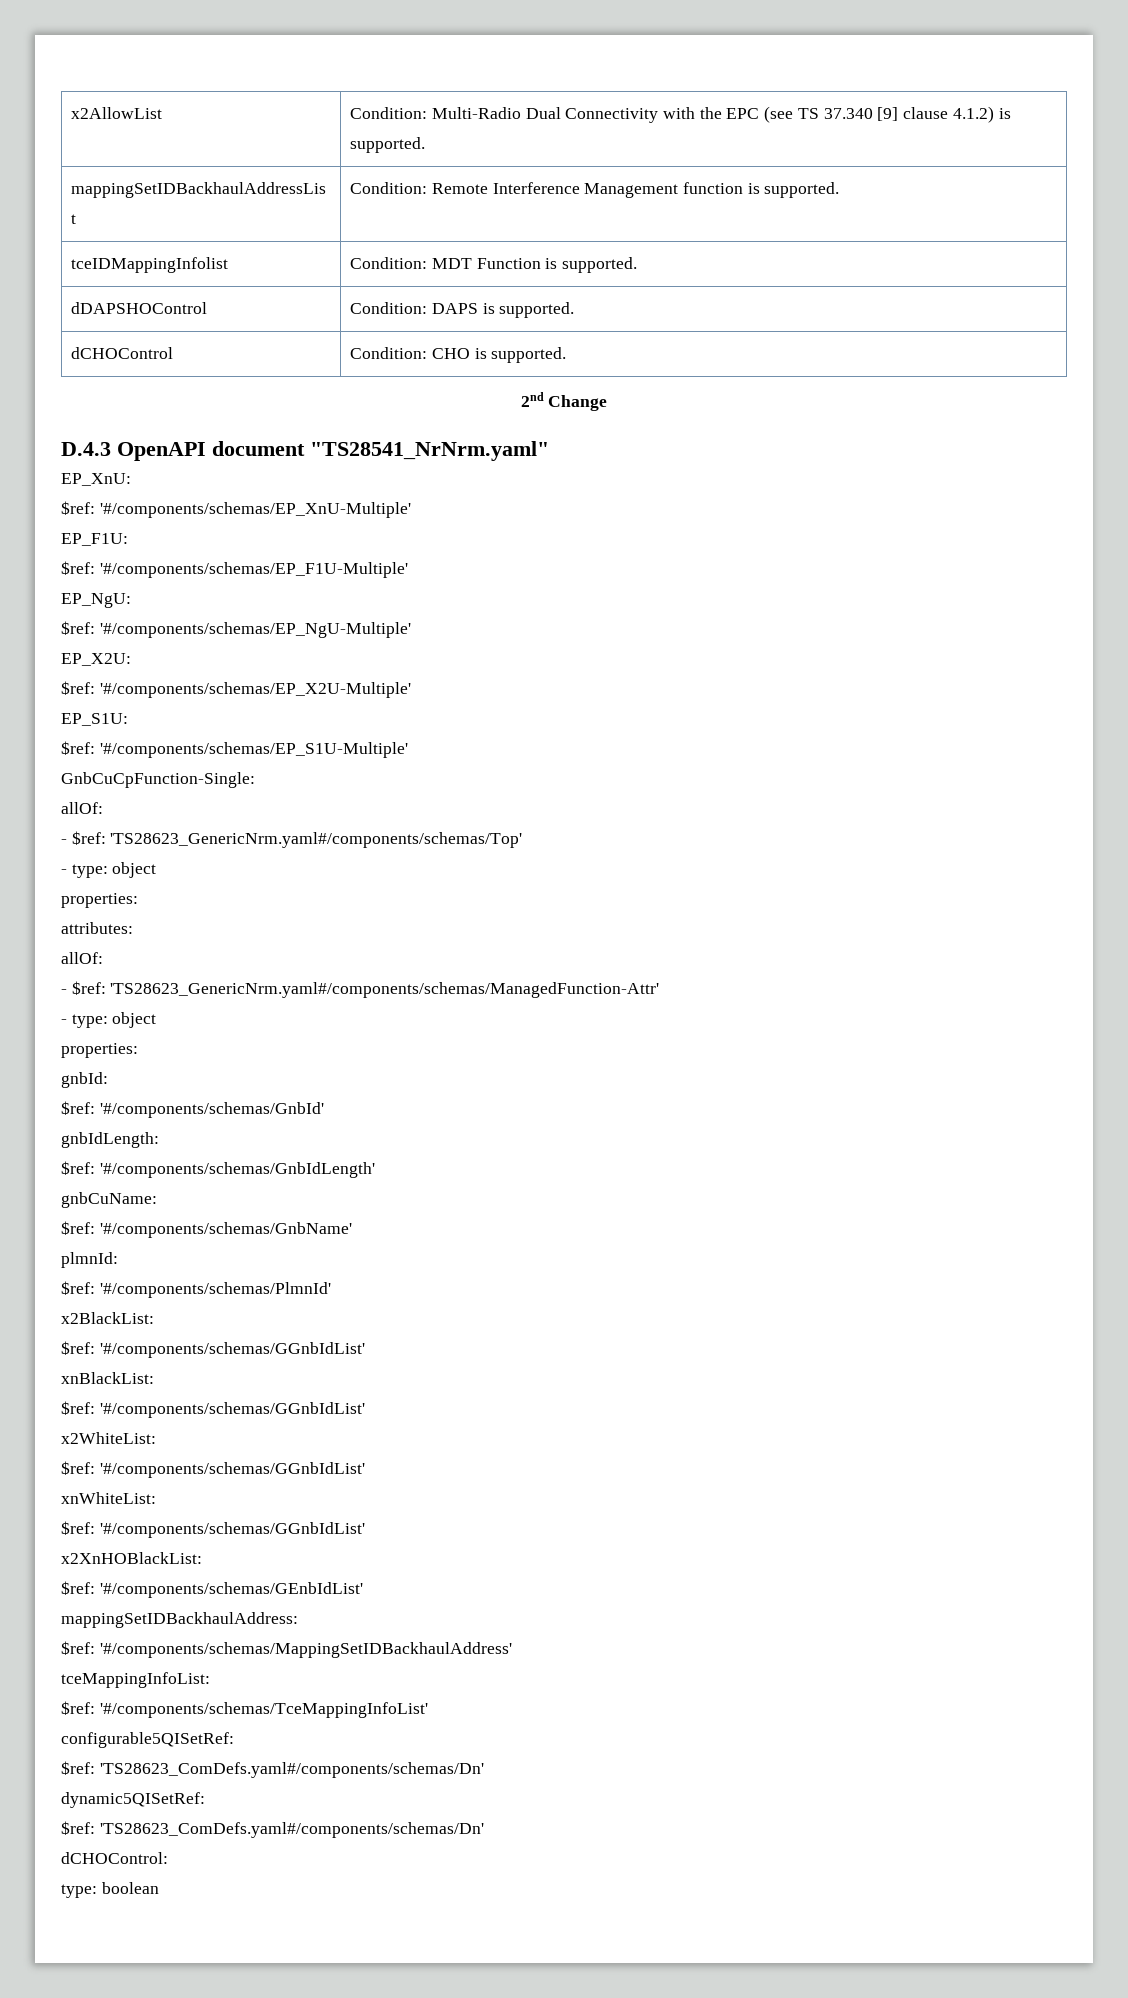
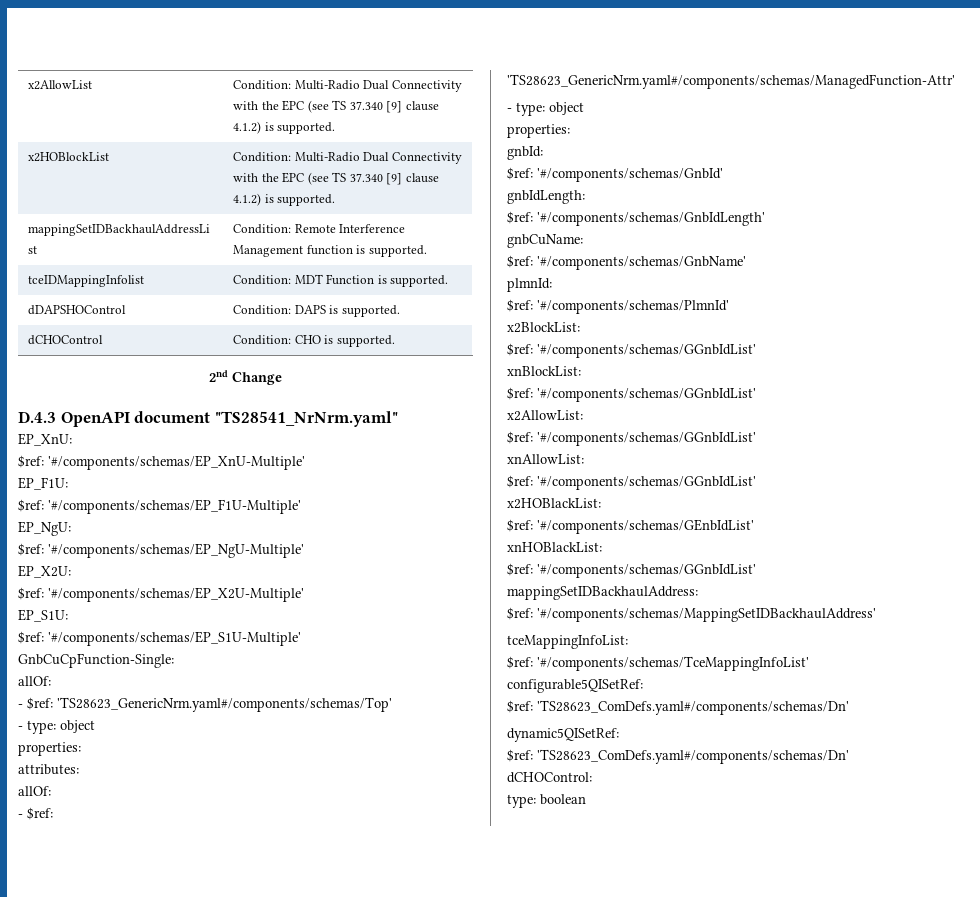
(426, 145) none -> [28,152,110,162] [233,152,462,164] [233,172,439,185] [233,193,336,206] // x2HOBlockList | Condition: Multi-Radio Dual Connectivity with the EPC (see TS 37.340 [9] clause 4.1.2) is supported.
[61,1312,154,1324] [61,1341,365,1358] [61,1372,154,1384] [61,1401,365,1418] [61,1432,156,1444] [61,1461,365,1478] [61,1492,156,1504] [61,1521,365,1538] [61,1552,202,1564] x2BlackList: // $ref: '#/components/schemas/GGnbIdList' // xnBlackList: // $ref: '#/components/schemas/GGnbIdList' // x2WhiteList: // $ref: '#/components/schemas/GGnbIdList' // xnWhiteList: // $ref: '#/components/schemas/GGnbIdList' // x2XnHOBlackList: -> [507,322,580,333] [507,343,756,358] [507,366,581,376] [507,387,756,402] [507,410,583,421] [507,431,756,446] [507,454,584,464] [507,475,756,490] [507,498,601,509] x2BlockList: // $ref: '#/components/schemas/GGnbIdList' // xnBlockList: // $ref: '#/components/schemas/GGnbIdList' // x2AllowList: // $ref: '#/components/schemas/GGnbIdList' // xnAllowList: // $ref: '#/components/schemas/GGnbIdList' // x2HOBlackList:
(363, 1590) none -> [507,542,602,552] [507,563,756,578] // xnHOBlackList: // $ref: '#/components/schemas/GGnbIdList'

